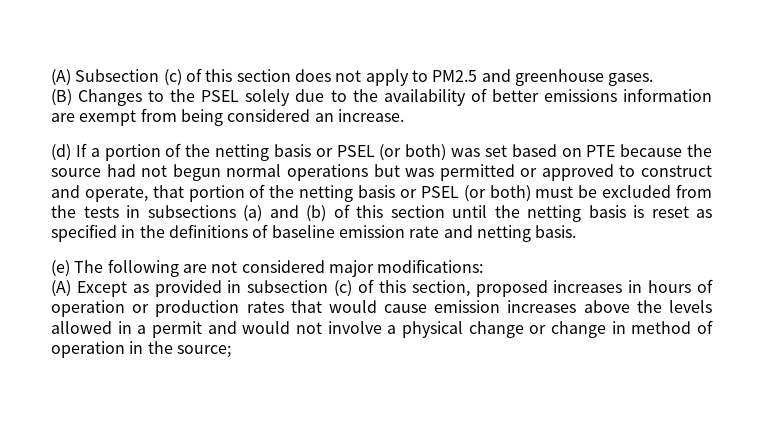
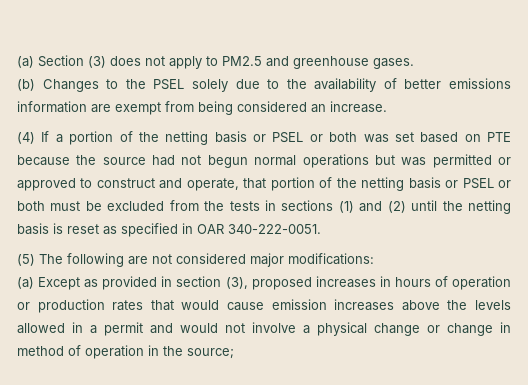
[51,68,291,86] (A) Subsection (c) of this section -> [17,55,106,68] (a) Section (3)
[51,89,72,106] (B) -> [17,79,35,91] (b)
[51,144,71,161] (d) -> [17,132,35,144] (4)
[379,144,447,161] (or both) -> [309,132,358,142] or both
[463,185,531,202] (or both) -> [497,180,511,188] [17,201,45,211] or both
[147,204,445,222] subsections (a) and (b) of this section -> [281,200,406,213] sections (1) and (2)
[139,224,577,242] [51,260,70,277] the definitions of baseline emission rate and netting basis. // (e) -> [197,224,321,234] [17,254,35,266] OAR 340-222-0051. // (5)
[51,280,71,297] (A) -> [17,277,34,289] (a)
[247,279,470,297] subsection (c) of this section, -> [176,276,248,289] section (3),

